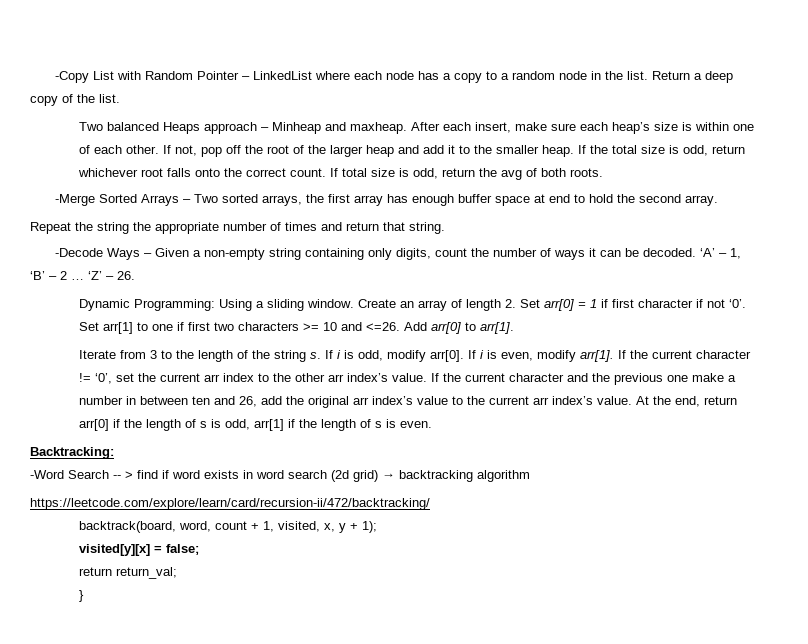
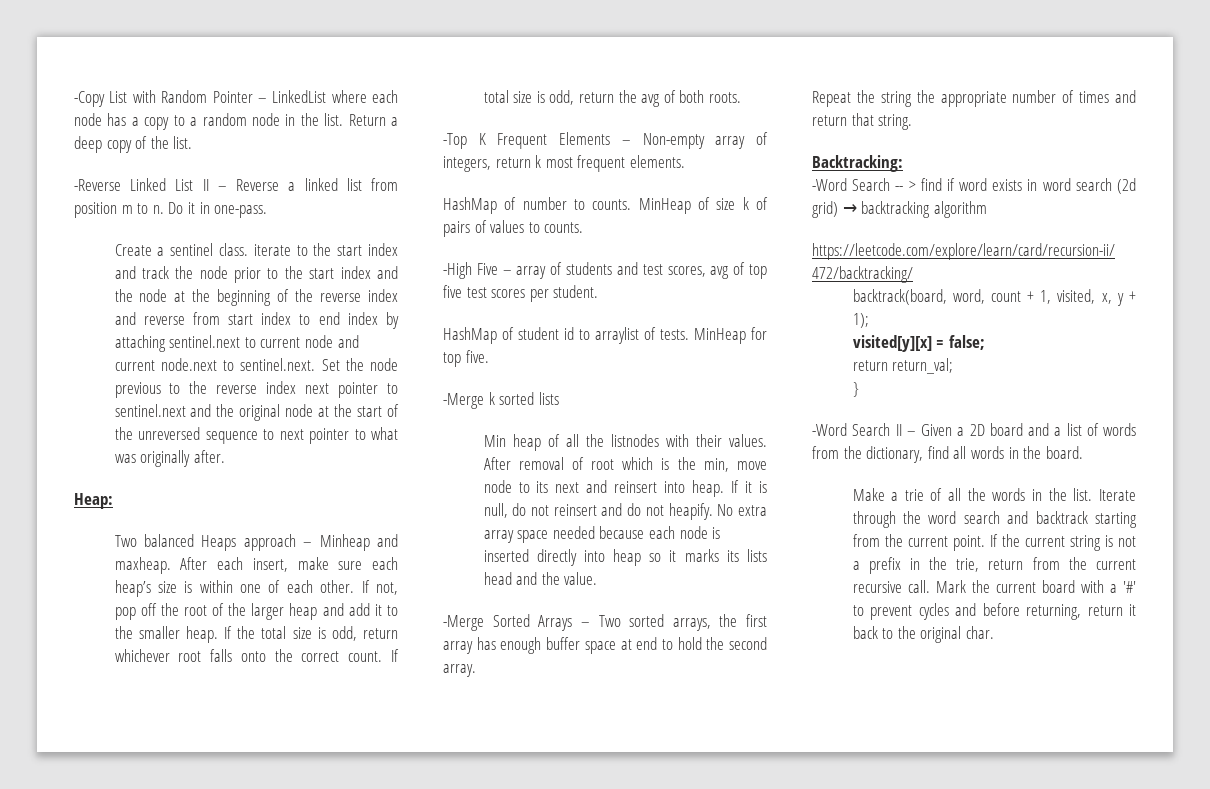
(120, 98) none -> [74,178,399,191] [74,202,268,218] [114,243,398,256] [114,266,398,283] [114,289,398,306] [114,312,400,329] [114,335,359,352] [114,358,398,371] [114,381,398,398] [114,404,399,421] [114,427,398,444] [114,450,225,467] [74,493,113,509] // -Reverse Linked List II – Reverse a linked list from position m to n. Do it in one-pass. // Create a sentinel class. iterate to the start index and track the node prior to the start index and the node at the beginning of the reverse index and reverse from start index to end index by attaching sentinel.next to current node and current node.next to sentinel.next. Set the node previous to the reverse index next pointer to sentinel.next and the original node at the start of the unreversed sequence to next pointer to what was originally after. // Heap:
(603, 172) none -> [443,132,768,149] [443,155,685,172] [443,197,768,214] [443,220,584,237] [443,262,767,279] [443,285,599,302] [443,327,767,344] [443,350,489,367] [443,392,559,409] [483,434,767,451] [483,457,768,472] [483,480,767,497] [483,503,767,520] [483,526,721,543] [483,549,768,566] [483,572,598,585] // -Top K Frequent Elements – Non-empty array of integers, return k most frequent elements. // HashMap of number to counts. MinHeap of size k of pairs of values to counts. // -High Five – array of students and test scores, avg of top five test scores per student. // HashMap of student id to arraylist of tests. MinHeap for top five. // -Merge k sorted lists // Min heap of all the listnodes with their values. After removal of root which is the min, move node to its next and reinsert into heap. If it is null, do not reinsert and do not heapify. No extra array space needed because each node is inserted directly into heap so it marks its lists head and the value.
[55,248,742,260] [30,271,135,280] [78,299,746,311] [78,322,514,334] [78,350,751,362] [78,373,736,385] [78,396,737,408] [78,419,432,431] // -Decode Ways – Given a non-empty string containing only digits, count the number of ways it can be decoded. ‘A’ – 1, ‘B’ – 2 … ‘Z’ – 26. // Dynamic Programming: Using a sliding window. Create an array of length 2. Set arr[0] = 1 if first character if not ‘0’. Set arr[1] to one if first two characters >= 10 and <=26. Add arr[0] to arr[1]. // Iterate from 3 to the length of the string s. If i is odd, modify arr[0]. If i is even, modify arr[1]. If the current character != ‘0’, set the current arr index to the other arr index’s value. If the current character and the previous one make a number in between ten and 26, add the original arr index’s value to the current arr index’s value. At the end, return arr[0] if the length of s is odd, arr[1] if the length of s is even. -> (913, 122) none
(84, 596) none -> [812,423,1136,436] [812,446,1083,463] [852,488,1136,501] [852,511,1137,528] [852,534,1136,551] [852,557,1136,574] [852,580,1136,593] [852,603,1136,620] [852,626,994,643] // -Word Search II – Given a 2D board and a list of words from the dictionary, find all words in the board. // Make a trie of all the words in the list. Iterate through the word search and backtrack starting from the current point. If the current string is not a prefix in the trie, return from the current recursive call. Mark the current board with a '#' to prevent cycles and before returning, return it back to the original char.

